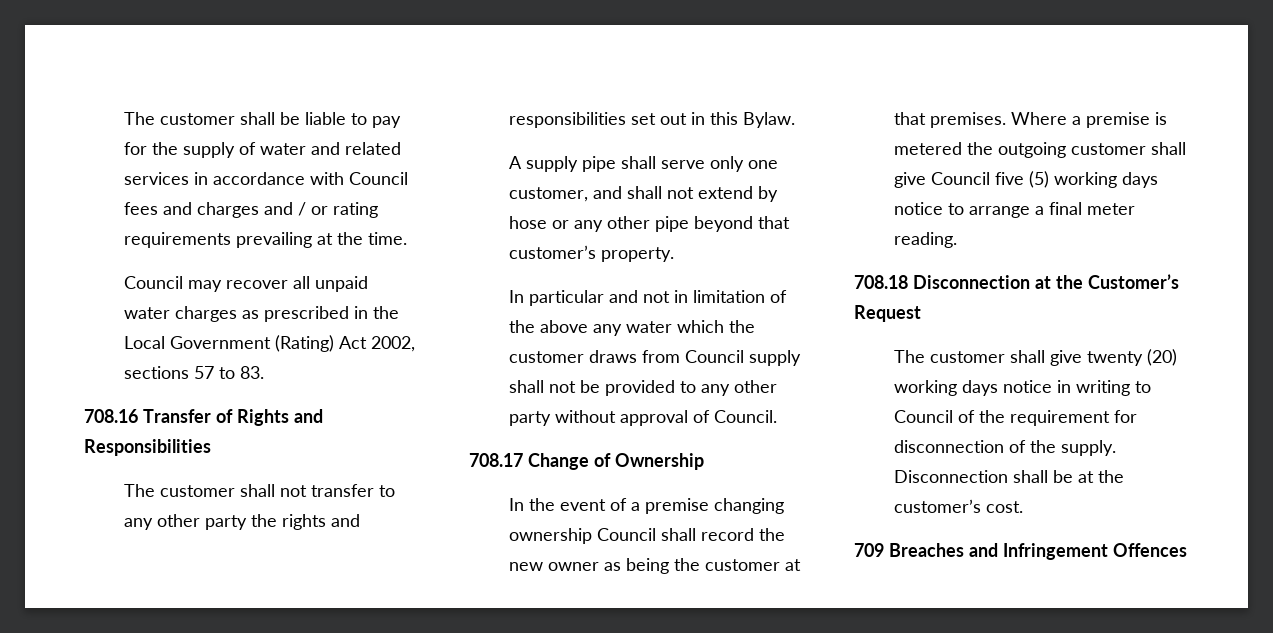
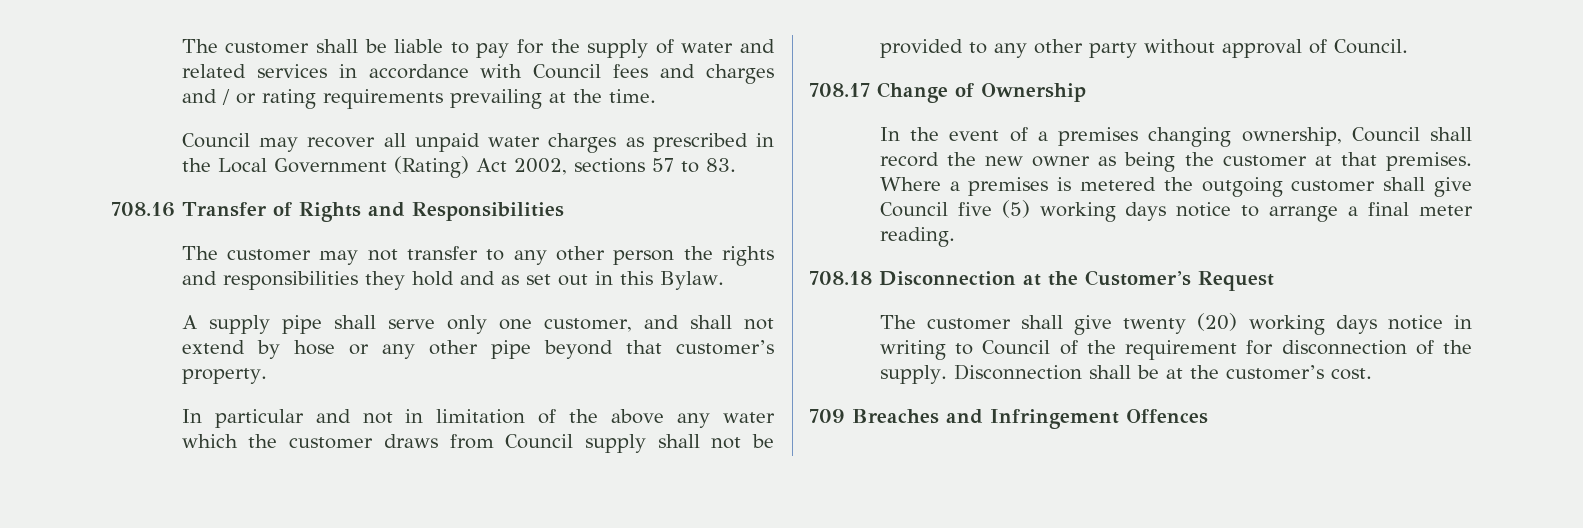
[240,484,276,497] shall -> [319,250,359,265] may
[205,515,248,530] party -> [613,250,675,265] person
(627, 120) none -> [364,271,519,290] they hold and as
[645,498,785,514] [509,528,593,544] premise changing ownership -> [1058,127,1342,147] premises changing ownership,
[1086,112,1151,128] premise -> [968,177,1049,196] premises

